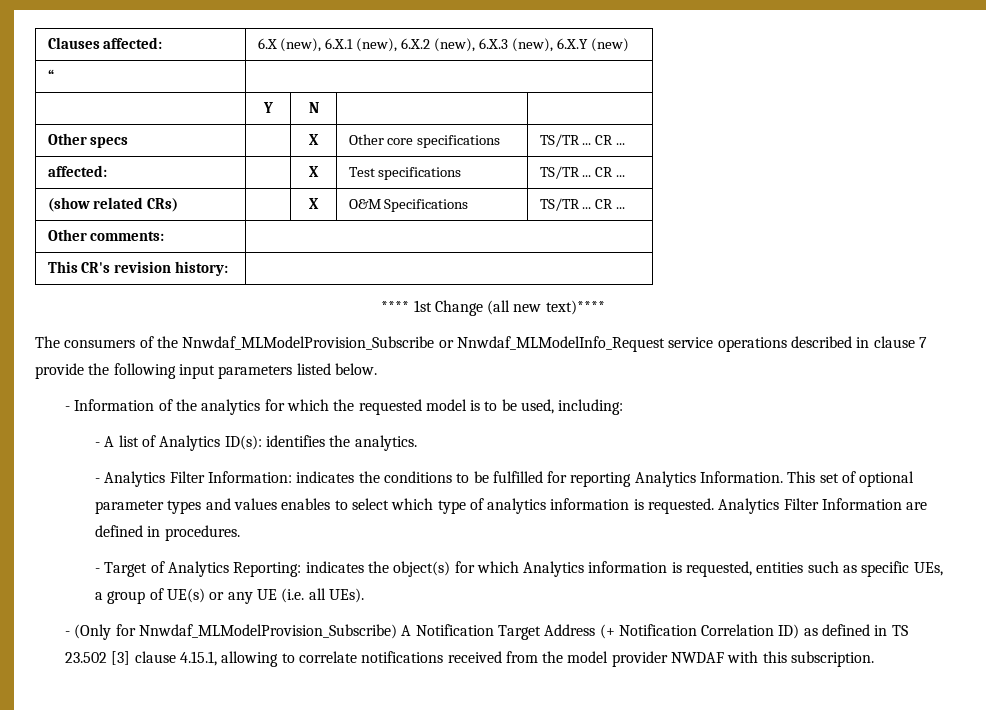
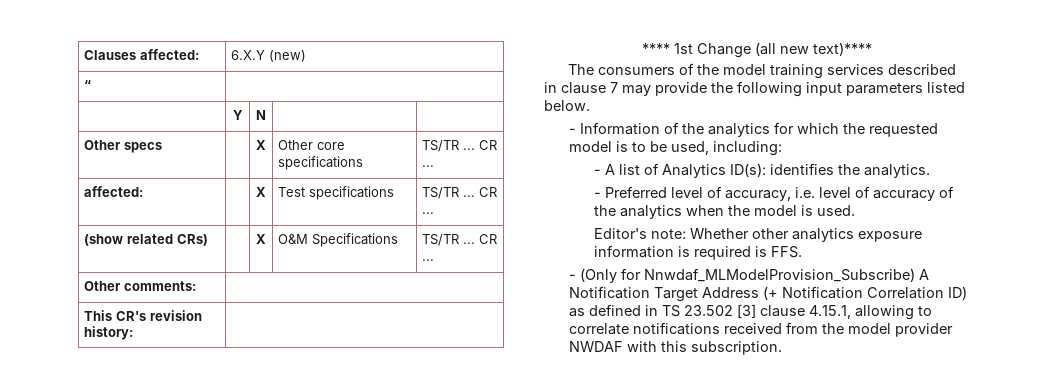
[257,38,553,52] 6.X (new), 6.X.1 (new), 6.X.2 (new), 6.X.3 (new), -> (200, 54) none
[182,336,787,352] Nnwdaf_MLModelProvision_Subscribe or Nnwdaf_MLModelInfo_Request service operations -> [723,64,885,79] model training services
(927, 342) none -> [622,85,651,96] may
[104,471,915,487] [94,498,928,514] [94,525,240,541] [94,561,943,577] [94,588,364,604] Analytics Filter Information: indicates the conditions to be fulfilled for reporting Analytics Information. This set of optional parameter types and values enables to select which type of analytics information is requested. Analytics Filter Information are defined in procedures. // - Target of Analytics Reporting: indicates the object(s) for which Analytics information is requested, entities such as specific UEs, a group of UE(s) or any UE (i.e. all UEs). -> [604,186,954,201] [593,205,855,219] [593,228,922,242] [593,245,802,260] Preferred level of accuracy, i.e. level of accuracy of the analytics when the model is used. // Editor's note: Whether other analytics exposure information is required is FFS.

